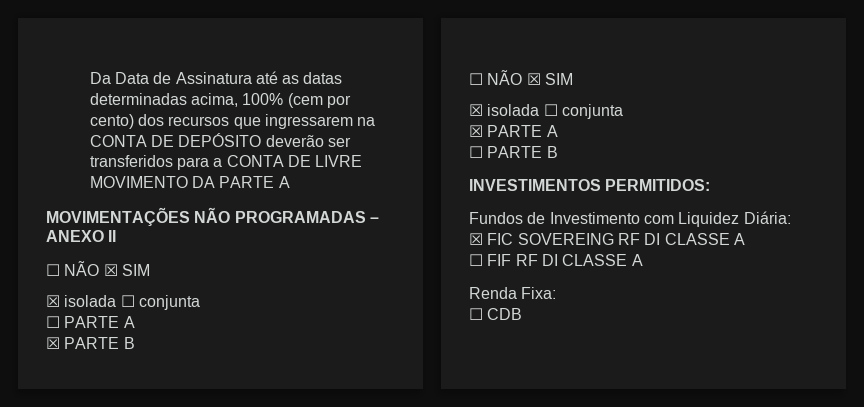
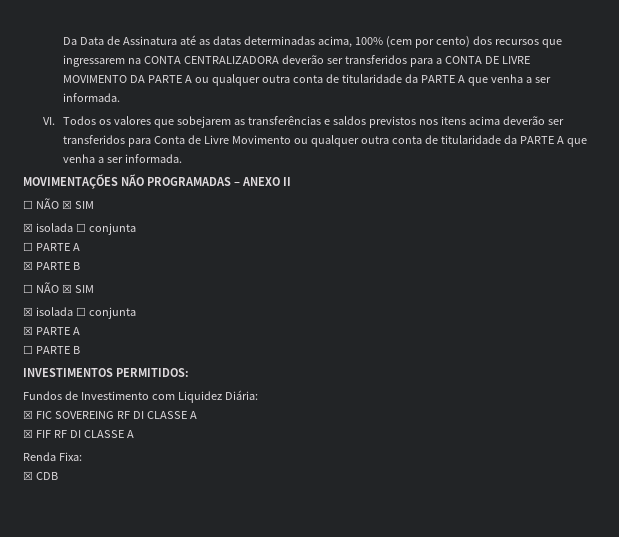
[150,133,262,147] DE DEPÓSITO -> [184,56,280,64] CENTRALIZADORA
(290, 182) none -> [195,74,551,86] [63,93,121,102] [43,116,564,128] [63,135,587,147] [63,154,183,163] ou qualquer outra conta de titularidade da PARTE A que venha a ser informada. // VI. Todos os valores que sobejarem as transferências e saldos previstos nos itens acima deverão ser transferidos para Conta de Livre Movimento ou qualquer outra conta de titularidade da PARTE A que venha a ser informada.
[469,254,483,266] ☐ -> [23,429,33,438] ☒
[469,308,483,320] ☐ -> [23,471,33,480] ☒

